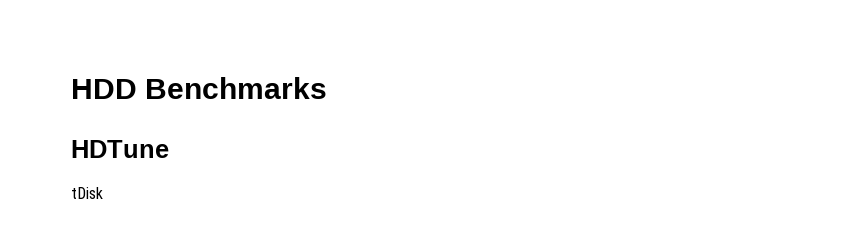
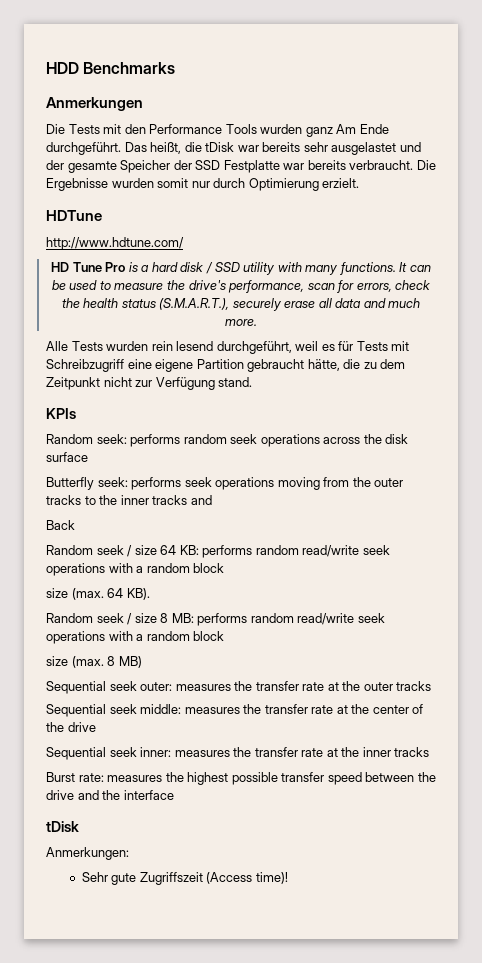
[71,140,169,158] [71,187,103,199] HDTune // tDisk -> [46,97,143,111] [46,124,389,137] [46,142,421,155] [46,160,436,173] [46,178,360,191] [46,210,102,221] [46,237,184,250] [51,262,431,275] [51,280,431,293] [61,298,421,311] [225,319,257,326] [46,341,410,354] [46,359,406,372] [46,377,253,390] [46,408,76,419] [46,434,409,447] [46,452,88,462] [46,477,404,490] [46,495,212,505] [46,520,75,530] [46,545,390,558] [46,563,225,576] [46,588,150,600] [46,613,385,626] [46,631,225,644] [46,656,142,668] [46,681,432,694] [46,704,424,717] [46,722,96,732] [46,747,430,760] [46,772,436,785] [46,790,174,800] [46,821,79,832] [46,847,129,860] [81,872,288,885] Anmerkungen // Die Tests mit den Performance Tools wurden ganz Am Ende durchgeführt. Das heißt, die tDisk war bereits sehr ausgelastet und der gesamte Speicher der SSD Festplatte war bereits verbraucht. Die Ergebnisse wurden somit nur durch Optimierung erzielt. // HDTune // http://www.hdtune.com/ // HD Tune Pro is a hard disk / SSD utility with many functions. It can be used to measure the drive's performance, scan for errors, check the health status (S.M.A.R.T.), securely erase all data and much more. // Alle Tests wurden rein lesend durchgeführt, weil es für Tests mit Schreibzugriff eine eigene Partition gebraucht hätte, die zu dem Zeitpunkt nicht zur Verfügung stand. // KPIs // Random seek: performs random seek operations across the disk surface // Butterfly seek: performs seek operations moving from the outer tracks to the inner tracks and // Back // Random seek / size 64 KB: performs random read/write seek operations with a random block // size (max. 64 KB). // Random seek / size 8 MB: performs random read/write seek operations with a random block // size (max. 8 MB) // Sequential seek outer: measures the transfer rate at the outer tracks // Sequential seek middle: measures the transfer rate at the center of the drive // Sequential seek inner: measures the transfer rate at the inner tracks // Burst rate: measures the highest possible transfer speed between the drive and the interface // tDisk // Anmerkungen: // Sehr gute Zugriffszeit (Access time)!

